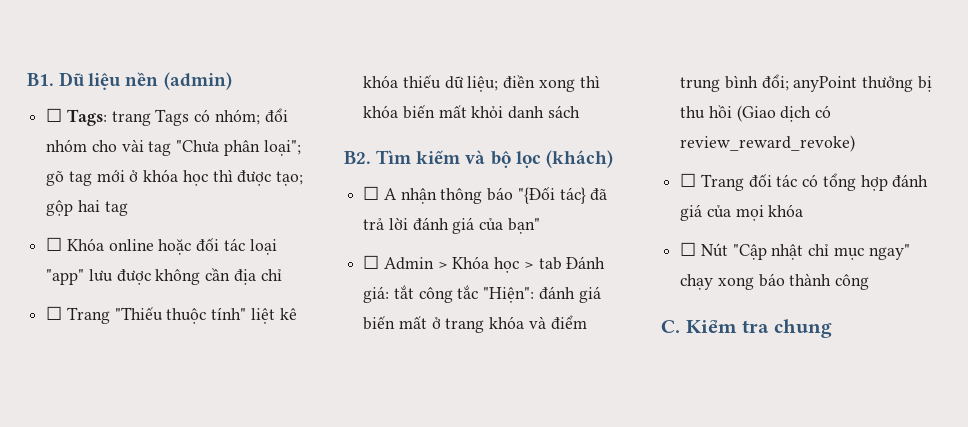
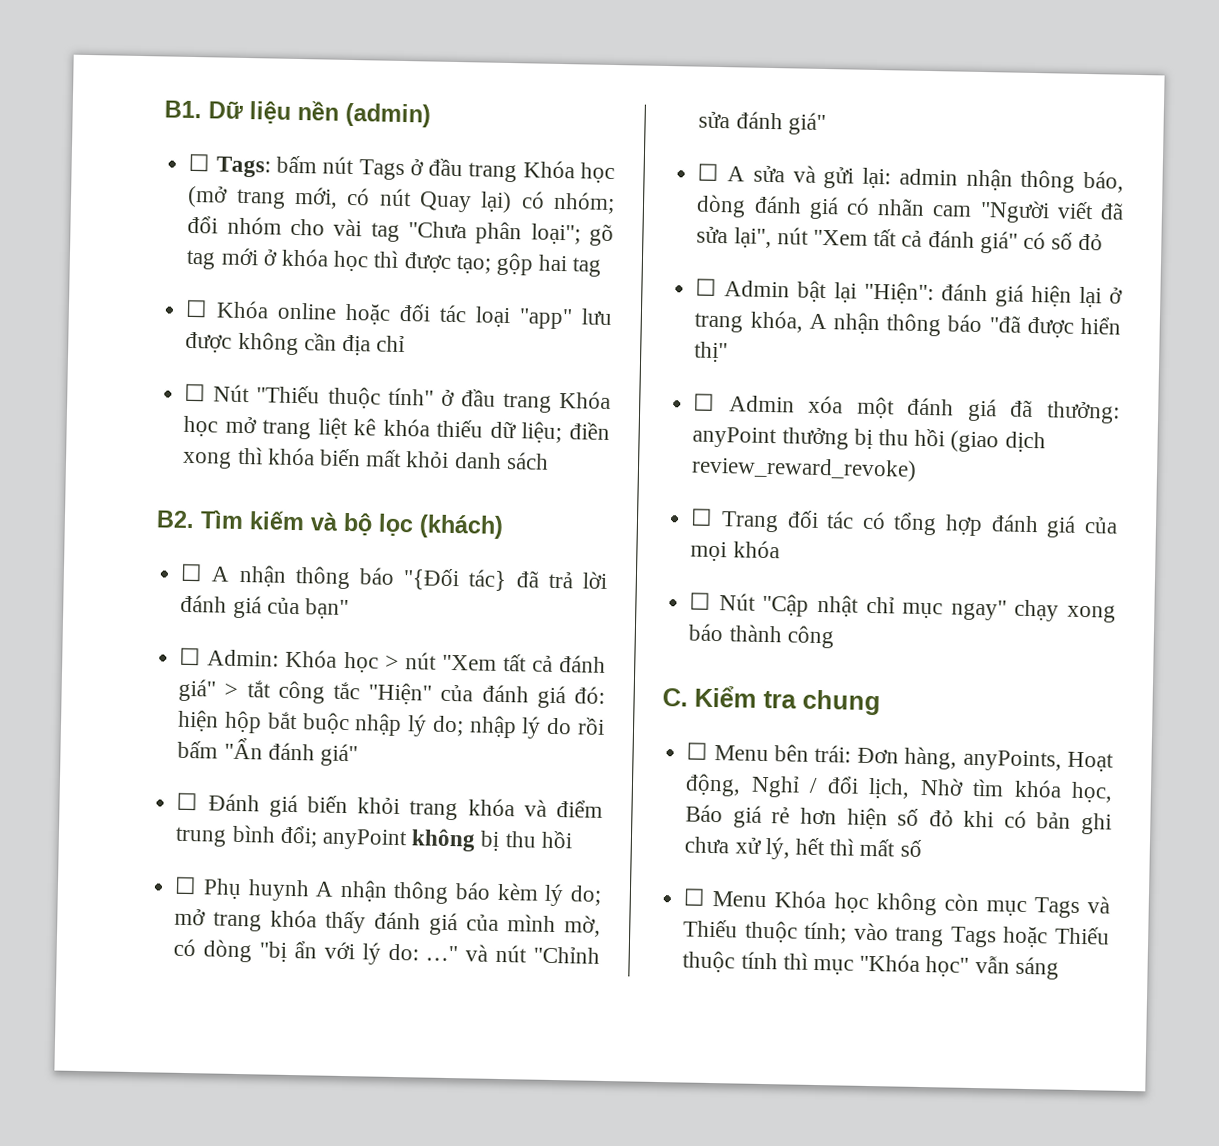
[111,109,190,126] trang Tags -> [275,155,615,184] [187,185,513,214] bấm nút Tags ở đầu trang Khóa học (mở trang mới, có nút Quay lại)
[66,307,110,324] Trang -> [213,384,251,403] Nút
(247, 313) none -> [440,389,611,413] [183,415,312,440] ở đầu trang Khóa học mở trang
[383,257,448,270] Admin > -> [207,649,280,667] Admin:
[538,256,606,270] [363,285,601,303] [363,316,441,330] tab Đánh giá: tắt công tắc "Hiện": đánh giá biến mất ở -> [404,652,606,673] [178,678,605,709] [177,709,605,739] [177,737,358,767] [176,792,401,818] nút "Xem tất cả đánh giá" > tắt công tắc "Hiện" của đánh giá đó: hiện hộp bắt buộc nhập lý do; nhập lý do rồi bấm "Ẩn đánh giá" // ☐ Đánh giá biến khỏi
(858, 84) none -> [411,828,573,852] [174,876,602,907] [174,908,601,937] [173,938,600,965] [698,111,826,136] [697,163,1124,193] [696,194,1124,224] [696,226,1104,254] [695,278,1123,308] [694,310,1121,338] [694,341,729,363] [693,393,1120,424] [692,426,778,449] không bị thu hồi // ☐ Phụ huynh A nhận thông báo kèm lý do; mở trang khóa thấy đánh giá của mình mờ, có dòng "bị ẩn với lý do: …" và nút "Chỉnh sửa đánh giá" // ☐ A sửa và gửi lại: admin nhận thông báo, dòng đánh giá có nhãn cam "Người viết đã sửa lại", nút "Xem tất cả đánh giá" có số đỏ // ☐ Admin bật lại "Hiện": đánh giá hiện lại ở trang khóa, A nhận thông báo "đã được hiển thị" // ☐ Admin xóa một đánh giá đã thưởng: anyPoint
[736,105,832,122] (Giao dịch có -> [950,430,1046,453] (giao dịch
(832, 328) none -> [686,742,1114,772] [685,773,1113,803] [685,804,1112,835] [684,836,922,860] [683,888,1110,919] [683,919,1110,948] [682,950,1059,980] // ☐ Menu bên trái: Đơn hàng, anyPoints, Hoạt động, Nghỉ / đổi lịch, Nhờ tìm khóa học, Báo giá rẻ hơn hiện số đỏ khi có bản ghi chưa xử lý, hết thì mất số // ☐ Menu Khóa học không còn mục Tags và Thiếu thuộc tính; vào trang Tags hoặc Thiếu thuộc tính thì mục "Khóa học" vẫn sáng

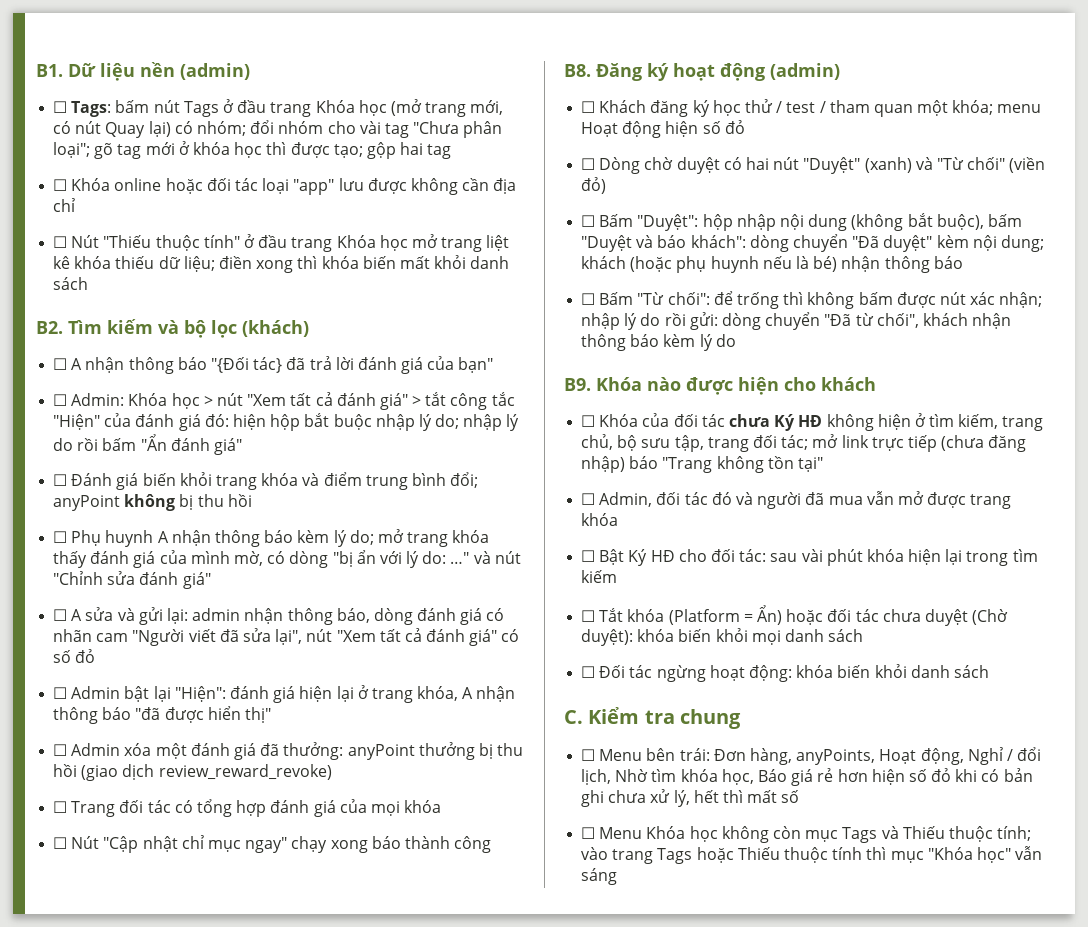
(835, 637) none -> [564,63,840,81] [581,99,1042,117] [581,120,745,138] [581,157,1046,174] [581,177,607,194] [581,213,1022,231] [581,234,1044,252] [581,256,963,273] [581,291,1043,309] [581,312,1012,330] [581,334,736,351] [564,377,876,395] [581,413,1044,431] [581,434,1027,452] [581,456,823,473] [581,491,1012,509] [581,513,619,526] [581,549,1038,566] [581,570,618,583] [581,605,1009,626] [581,628,864,646] [581,664,989,682] // B8. Đăng ký hoạt động (admin) // ☐ Khách đăng ký học thử / test / tham quan một khóa; menu Hoạt động hiện số đỏ // ☐ Dòng chờ duyệt có hai nút "Duyệt" (xanh) và "Từ chối" (viền đỏ) // ☐ Bấm "Duyệt": hộp nhập nội dung (không bắt buộc), bấm "Duyệt và báo khách": dòng chuyển "Đã duyệt" kèm nội dung; khách (hoặc phụ huynh nếu là bé) nhận thông báo // ☐ Bấm "Từ chối": để trống thì không bấm được nút xác nhận; nhập lý do rồi gửi: dòng chuyển "Đã từ chối", khách nhận thông báo kèm lý do // B9. Khóa nào được hiện cho khách // ☐ Khóa của đối tác chưa Ký HĐ không hiện ở tìm kiếm, trang chủ, bộ sưu tập, trang đối tác; mở link trực tiếp (chưa đăng nhập) báo "Trang không tồn tại" // ☐ Admin, đối tác đó và người đã mua vẫn mở được trang khóa // ☐ Bật Ký HĐ cho đối tác: sau vài phút khóa hiện lại trong tìm kiếm // ☐ Tắt khóa (Platform = Ẩn) hoặc đối tác chưa duyệt (Chờ duyệt): khóa biến khỏi mọi danh sách // ☐ Đối tác ngừng hoạt động: khóa biến khỏi danh sách

